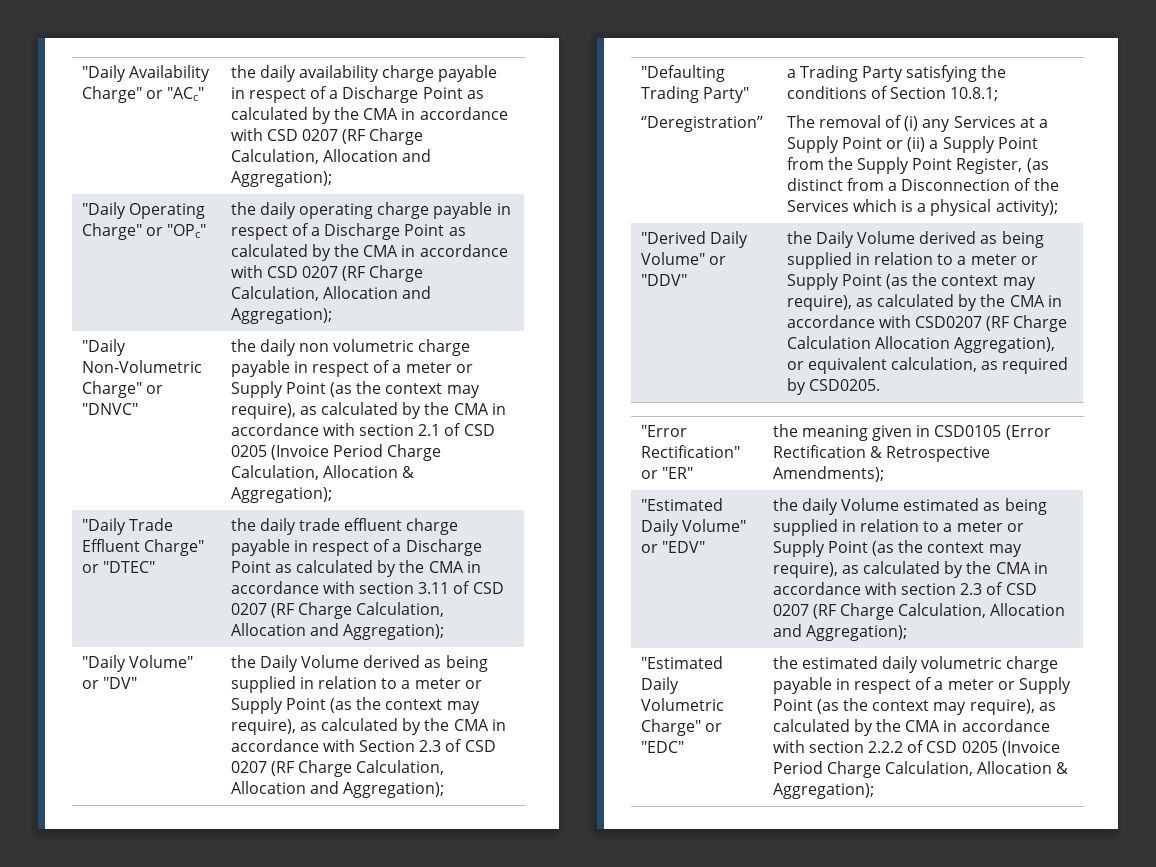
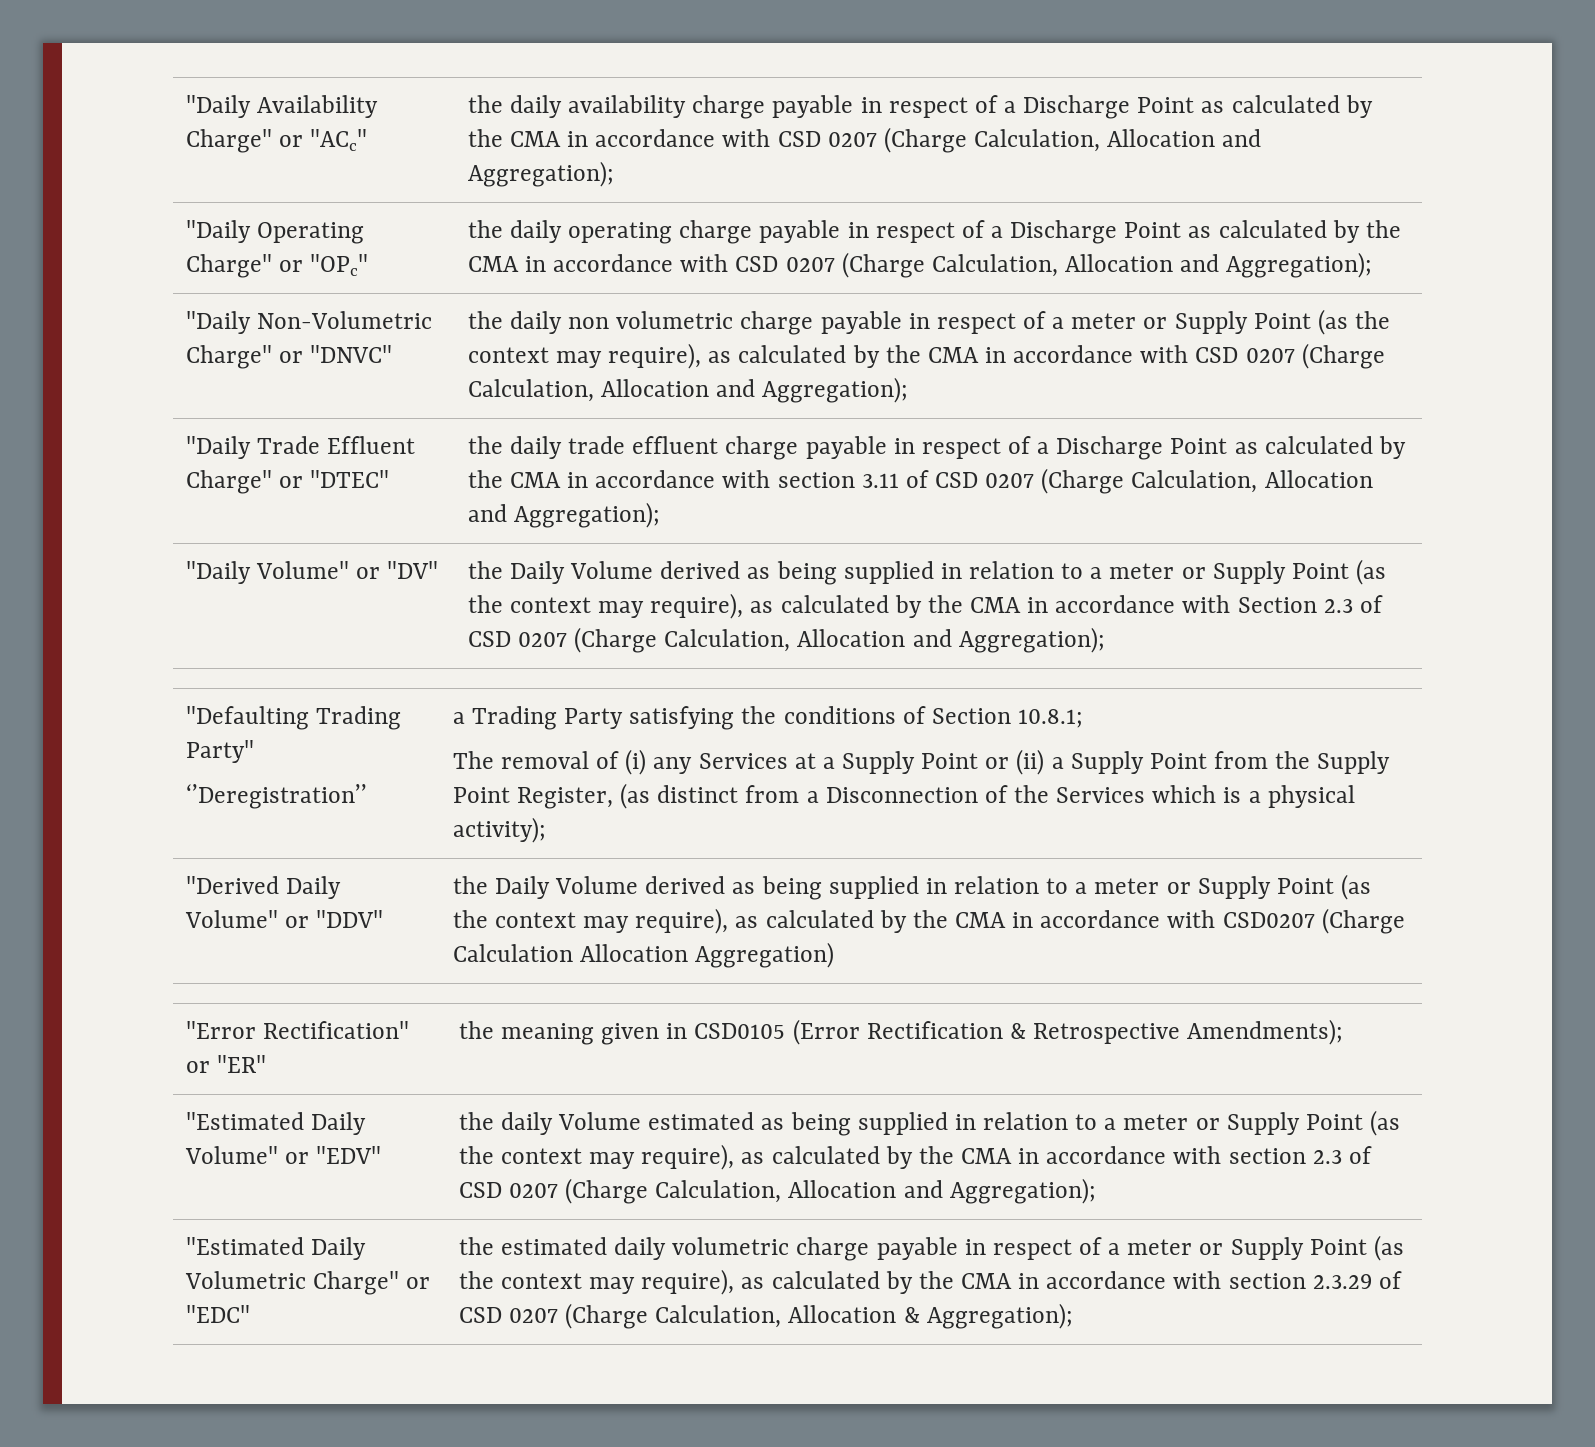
[342,128,424,145] (RF Charge -> [883,127,967,153] (Charge
[342,265,424,282] (RF Charge -> [841,252,925,278] (Charge
[358,423,495,436] [230,444,442,461] [230,465,414,480] section 2.1 of CSD 0205 (Invoice Period Charge Calculation, Allocation & -> [1195,343,1385,369] [467,379,756,402] CSD 0207 (Charge Calculation, Allocation and
[270,602,352,619] (RF Charge -> [1041,468,1125,494] (Charge
[270,760,352,777] (RF Charge -> [574,627,658,653] (Charge
[986,315,1068,332] [786,336,1055,353] [786,357,1069,374] [786,378,880,395] (RF Charge Calculation Allocation Aggregation), or equivalent calculation, as required by CSD0205. -> [1321,908,1405,934] [452,942,835,968] (Charge Calculation Allocation Aggregation)
[812,603,894,620] (RF Charge -> [565,1178,649,1204] (Charge
[867,740,1060,756] [772,761,881,778] 2.2.2 of CSD 0205 (Invoice Period Charge -> [1312,1271,1402,1289] [458,1303,649,1329] 2.3.29 of CSD 0207 (Charge

